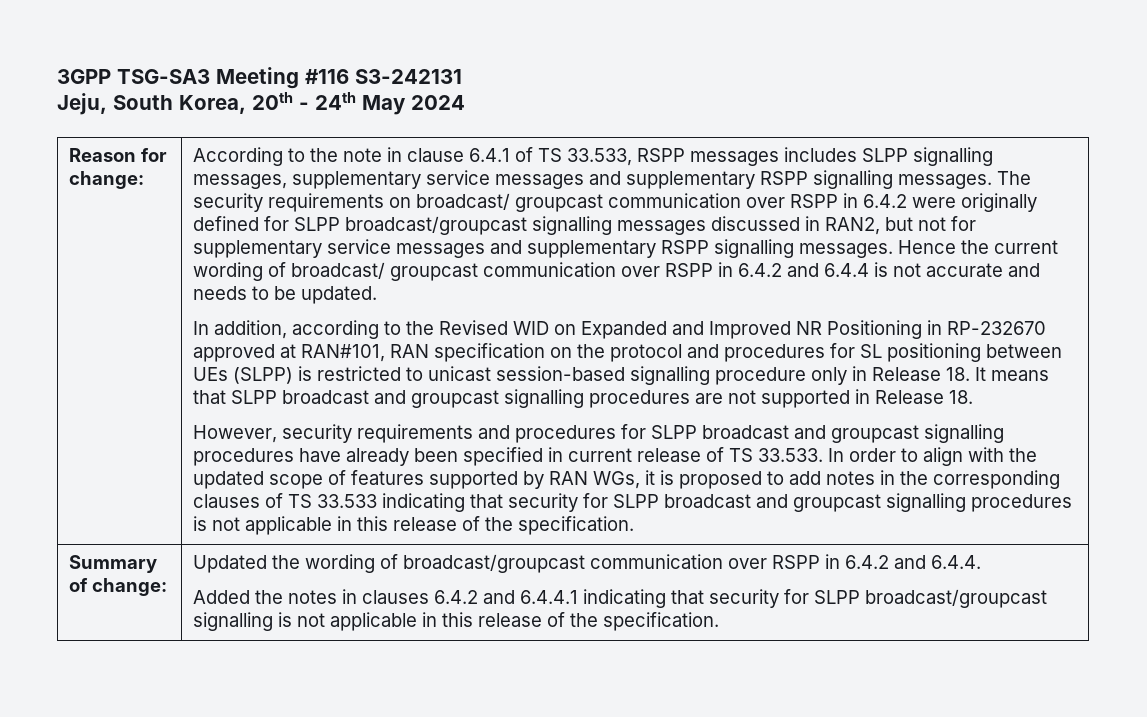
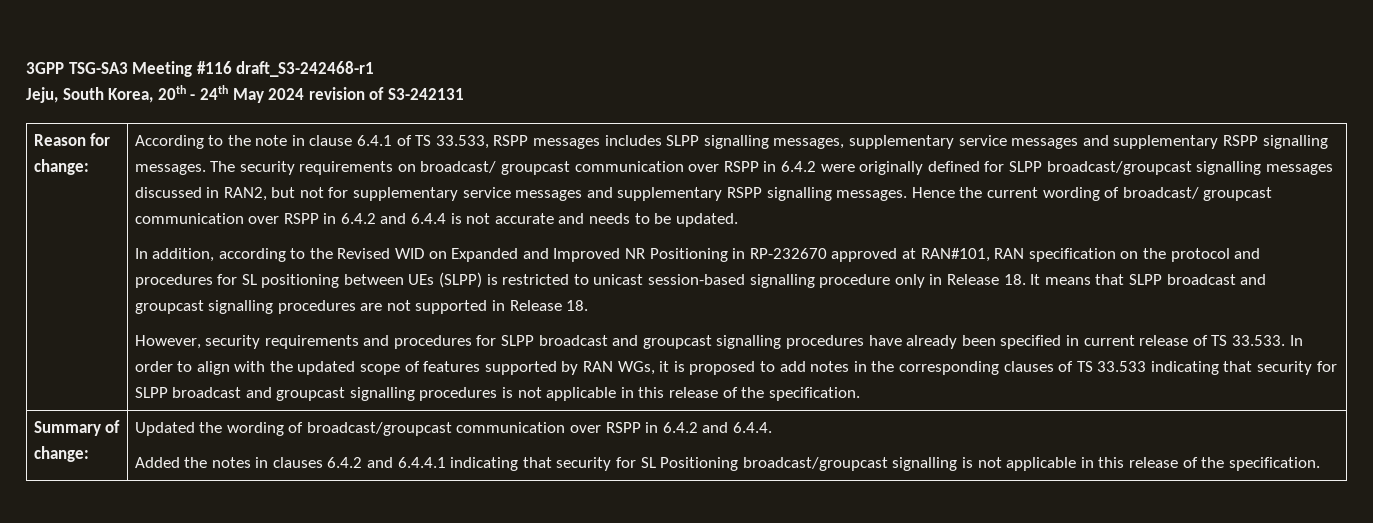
[355,69,462,84] S3-242131 -> [236,61,375,77] draft_S3-242468-r1
(465, 102) none -> [308,87,464,100] revision of S3-242131
[814,590,861,604] SLPP -> [640,457,739,471] SL Positioning

